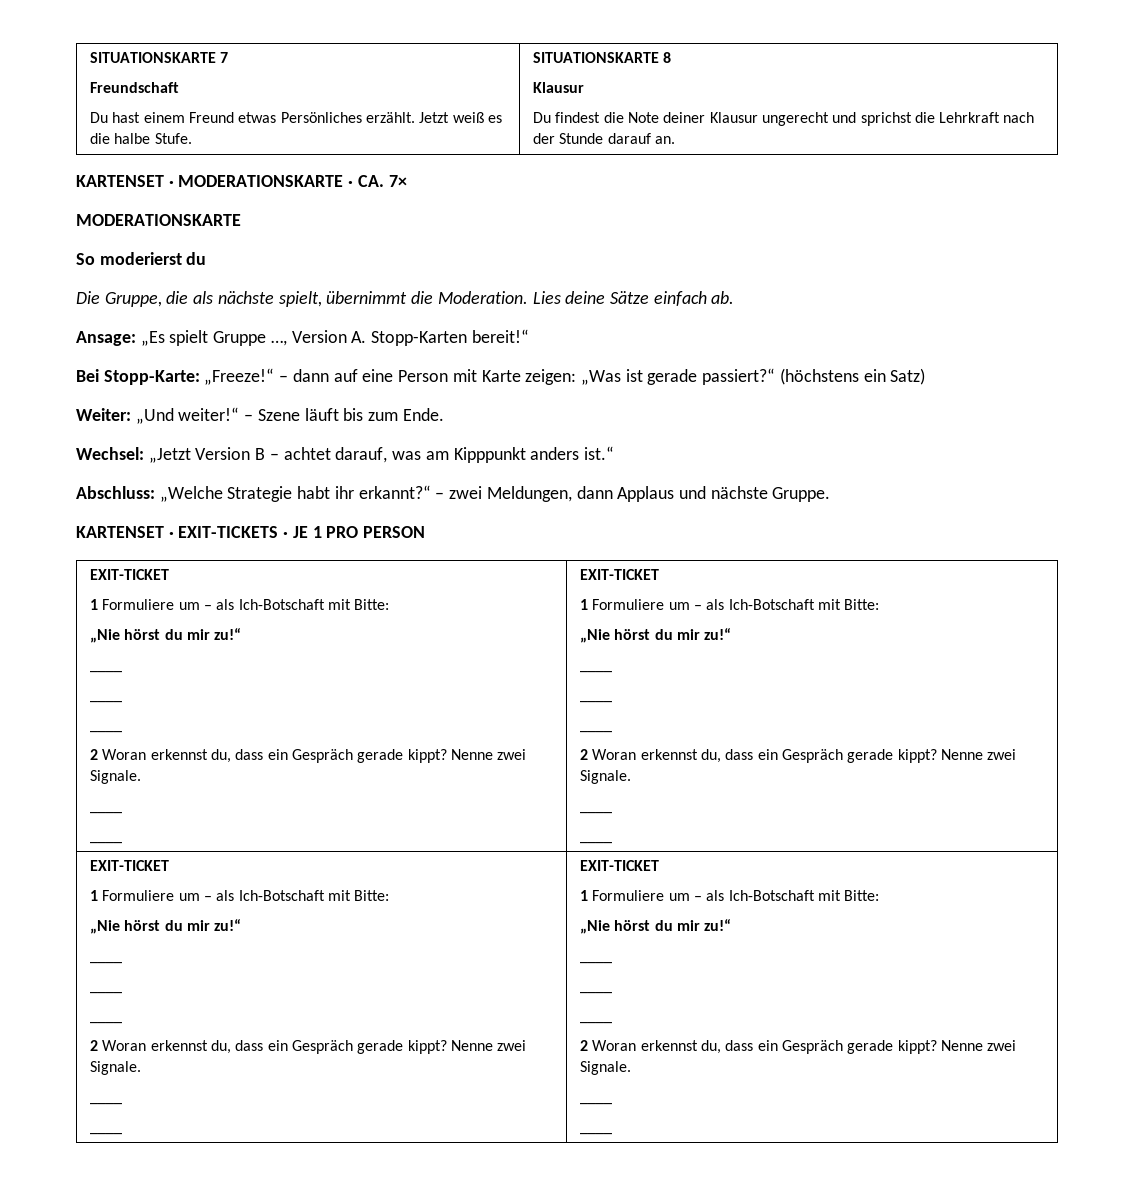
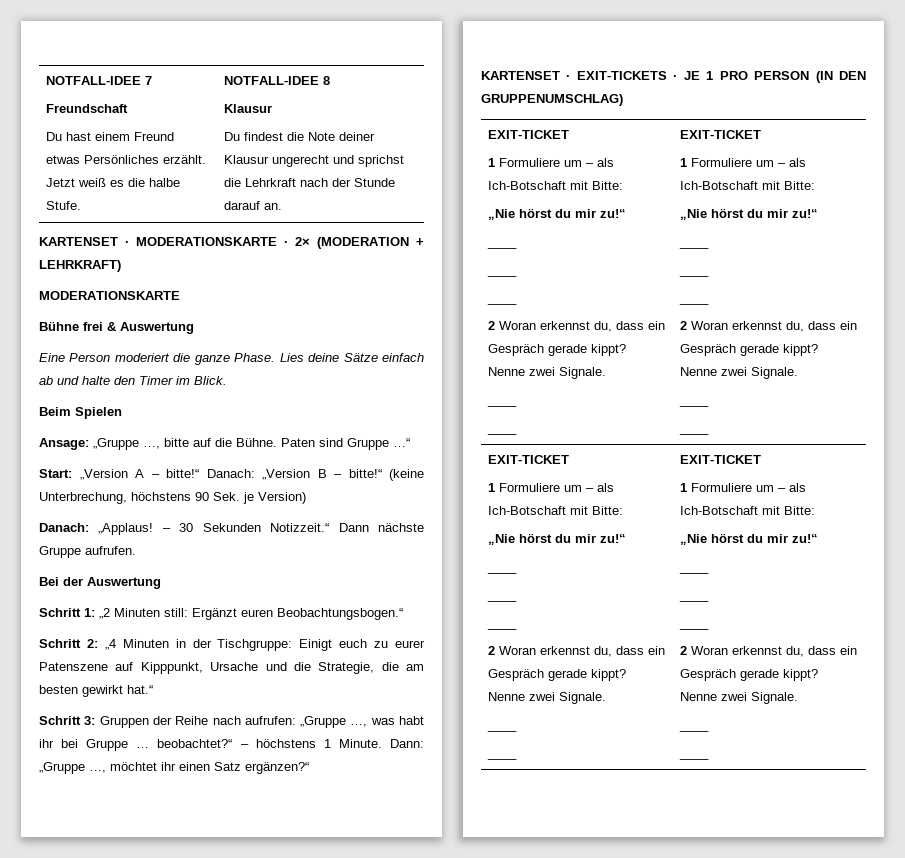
[89,52,216,63] SITUATIONSKARTE -> [46,76,142,85] NOTFALL-IDEE
[532,52,659,63] SITUATIONSKARTE -> [224,76,320,85] NOTFALL-IDEE
[357,175,407,187] [76,214,241,226] [76,252,207,265] [76,291,735,307] [76,329,529,346] [76,368,926,385] [76,407,444,424] [76,446,614,463] [76,485,831,502] CA. 7× // MODERATIONSKARTE // So moderierst du // Die Gruppe, die als nächste spielt, übernimmt die Moderation. Lies deine Sätze einfach ab. // Ansage: „Es spielt Gruppe …, Version A. Stopp-Karten bereit!“ // Bei Stopp-Karte: „Freeze!“ – dann auf eine Person mit Karte zeigen: „Was ist gerade passiert?“ (höchstens ein Satz) // Weiter: „Und weiter!“ – Szene läuft bis zum Ende. // Wechsel: „Jetzt Version B – achtet darauf, was am Kipppunkt anders ist.“ // Abschluss: „Welche Strategie habt ihr erkannt?“ – zwei Meldungen, dann Applaus und nächste Gruppe. -> [295,237,424,249] [39,260,121,272] [39,291,180,300] [39,321,194,334] [39,353,425,365] [39,376,227,385] [39,407,122,419] [39,438,410,450] [39,469,424,481] [39,492,306,504] [39,523,424,535] [39,546,136,558] [39,577,161,589] [39,608,403,620] [39,639,425,651] [39,662,424,674] [39,685,153,697] [39,716,425,728] [39,739,424,751] [39,762,309,774] 2× (MODERATION + LEHRKRAFT) // MODERATIONSKARTE // Bühne frei & Auswertung // Eine Person moderiert die ganze Phase. Lies deine Sätze einfach ab und halte den Timer im Blick. // Beim Spielen // Ansage: „Gruppe …, bitte auf die Bühne. Paten sind Gruppe …“ // Start: „Version A – bitte!“ Danach: „Version B – bitte!“ (keine Unterbrechung, höchstens 90 Sek. je Version) // Danach: „Applaus! – 30 Sekunden Notizzeit.“ Dann nächste Gruppe aufrufen. // Bei der Auswertung // Schritt 1: „2 Minuten still: Ergänzt euren Beobachtungsbogen.“ // Schritt 2: „4 Minuten in der Tischgruppe: Einigt euch zu eurer Patenszene auf Kipppunkt, Ursache und die Strategie, die am besten gewirkt hat.“ // Schritt 3: Gruppen der Reihe nach aufrufen: „Gruppe …, was habt ihr bei Gruppe … beobachtet?“ – höchstens 1 Minute. Dann: „Gruppe …, möchtet ihr einen Satz ergänzen?“
(426, 532) none -> [815,71,867,83] [481,94,623,106] (IN DEN GRUPPENUMSCHLAG)

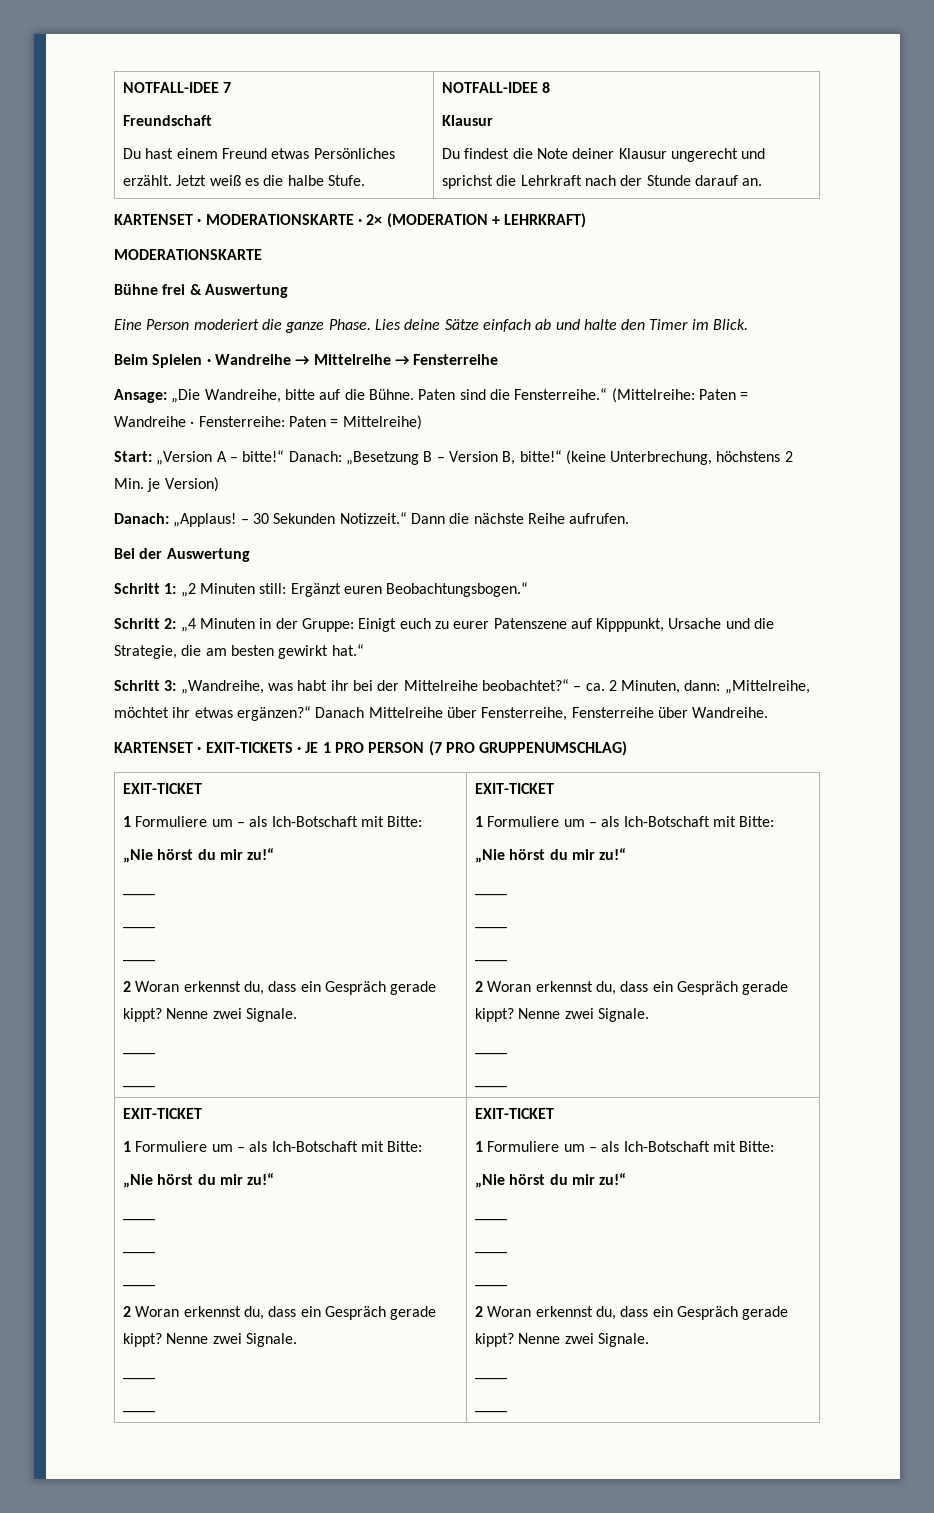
(122, 413) none -> [206,354,499,365] · Wandreihe → Mittelreihe → Fensterreihe
[93,438,160,450] „Gruppe …, -> [171,389,281,403] „Die Wandreihe,
[347,438,410,450] Gruppe …“ -> [489,388,749,403] [114,415,422,430] die Fensterreihe.“ (Mittelreihe: Paten = Wandreihe · Fensterreihe: Paten = Mittelreihe)
[262,469,310,480] „Version -> [345,451,419,465] „Besetzung
(342, 476) none -> [448,451,516,465] Version B,
[195,492,240,501] 90 Sek. -> [784,451,793,462] [114,478,144,489] 2 Min.
[378,523,424,532] [39,546,81,558] nächste Gruppe -> [449,513,565,524] die nächste Reihe
[217,639,293,651] Tischgruppe: -> [301,618,354,632] Gruppe:
[99,716,425,728] [39,739,424,751] [39,762,309,774] Gruppen der Reihe nach aufrufen: „Gruppe …, was habt ihr bei Gruppe … beobachtet?“ – höchstens 1 Minute. Dann: „Gruppe …, möchtet ihr einen Satz ergänzen?“ -> [180,679,810,694] [114,706,769,721] „Wandreihe, was habt ihr bei der Mittelreihe beobachtet?“ – ca. 2 Minuten, dann: „Mittelreihe, möchtet ihr etwas ergänzen?“ Danach Mittelreihe über Fensterreihe, Fensterreihe über Wandreihe.
[815,71,867,83] (IN DEN -> [428,741,475,756] (7 PRO

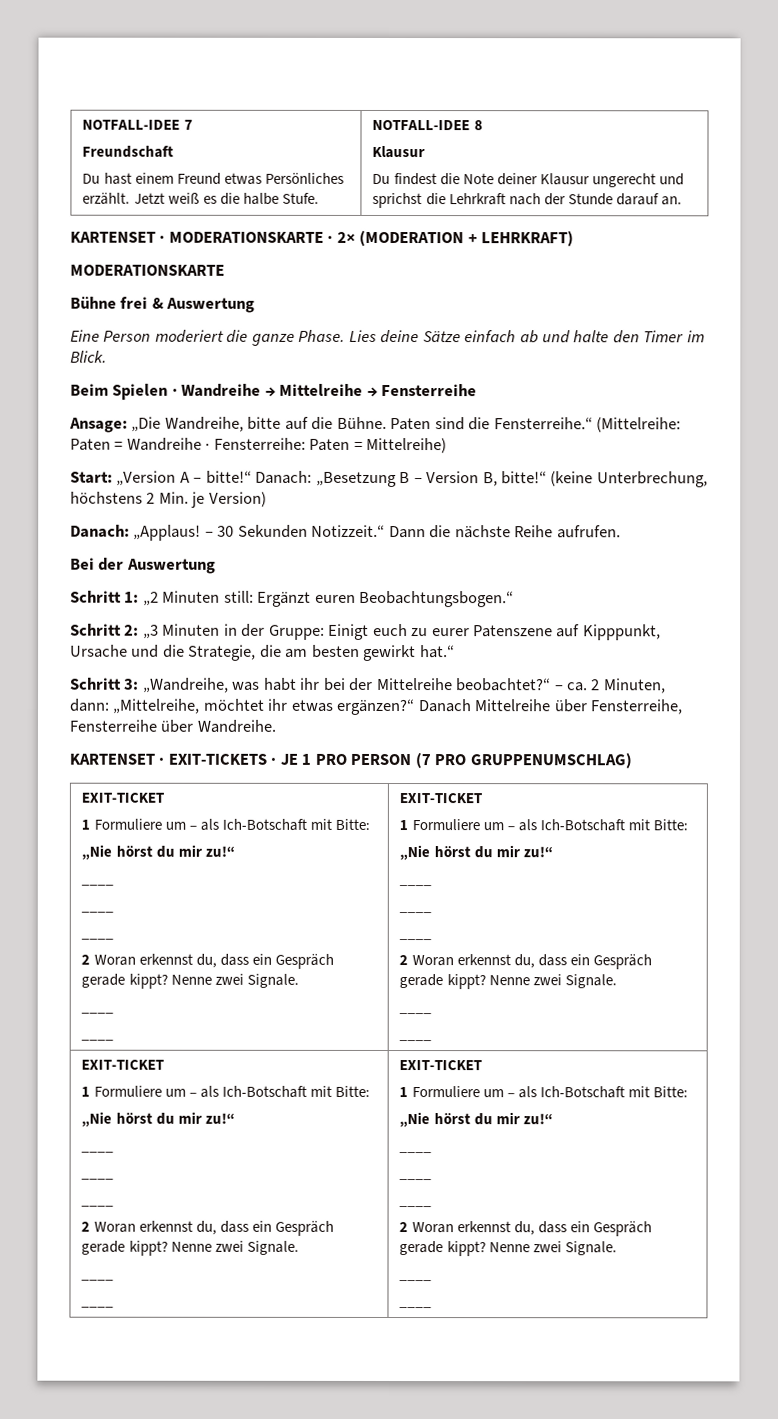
[180,618,196,632] „4 -> [142,624,159,639] „3

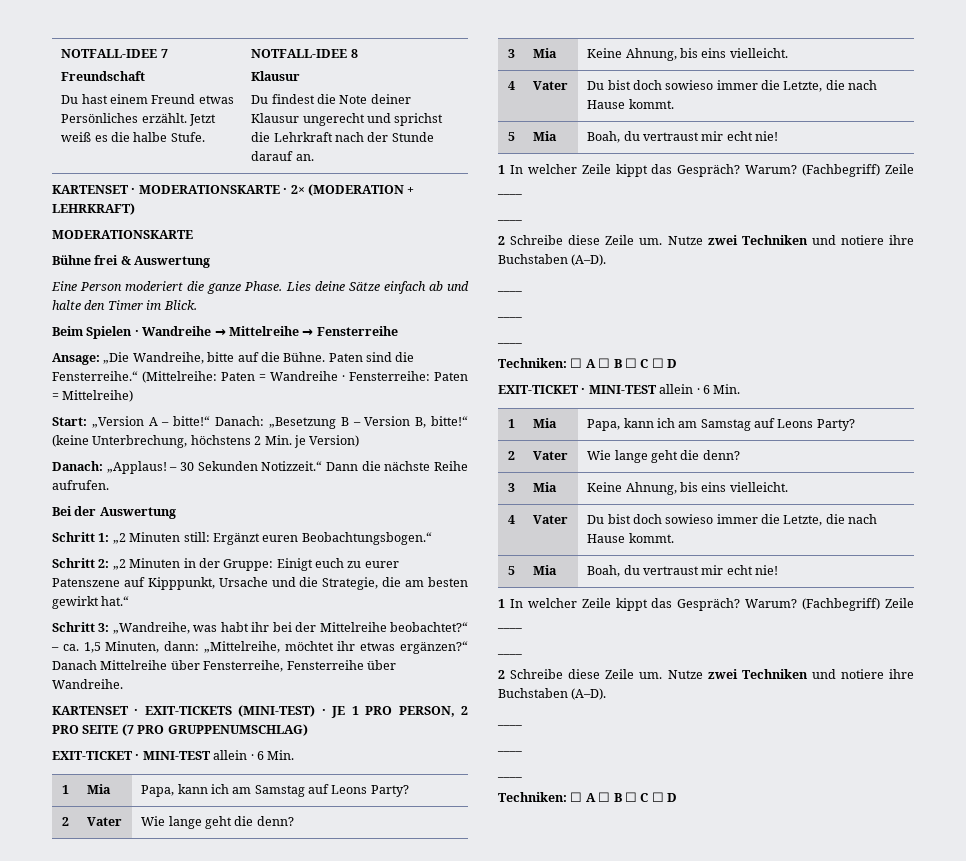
[142,624,159,639] „3 -> [112,559,126,570] „2
[591,679,601,691] 2 -> [83,642,101,653] 1,5
(267, 759) none -> [238,705,316,717] (MINI-TEST)
[350,753,412,766] PERSON -> [398,706,469,717] [52,725,119,734] PERSON, 2 PRO SEITE
[81,792,165,803] [81,818,370,831] [81,844,235,860] [81,883,115,886] [81,910,115,913] [81,937,115,940] [81,953,334,969] [81,973,299,989] [81,1011,115,1014] [81,1038,115,1041] [399,793,483,804] [399,819,688,832] [399,845,553,861] [399,884,433,887] [399,911,433,914] [399,938,433,941] [399,954,652,970] [399,974,617,990] [399,1012,433,1015] [399,1039,433,1042] [81,1059,165,1070] [81,1085,370,1098] [81,1111,235,1127] [81,1150,115,1153] [81,1177,115,1180] [81,1204,115,1207] [81,1220,334,1236] [81,1240,299,1256] [81,1278,115,1281] [81,1305,115,1308] [399,1060,483,1071] [399,1086,688,1099] [399,1112,553,1128] [399,1151,433,1154] [399,1178,433,1181] [399,1205,433,1208] [399,1221,652,1237] [399,1241,617,1257] [399,1279,433,1282] [399,1306,433,1309] // EXIT-TICKET // 1 Formuliere um – als Ich-Botschaft mit Bitte: // „Nie hörst du mir zu!“ // ____ // ____ // ____ // 2 Woran erkennst du, dass ein Gespräch gerade kippt? Nenne zwei Signale. // ____ // ____ | EXIT-TICKET // 1 Formuliere um – als Ich-Botschaft mit Bitte: // „Nie hörst du mir zu!“ // ____ // ____ // ____ // 2 Woran erkennst du, dass ein Gespräch gerade kippt? Nenne zwei Signale. // ____ // ____ // EXIT-TICKET // 1 Formuliere um – als Ich-Botschaft mit Bitte: // „Nie hörst du mir zu!“ // ____ // ____ // ____ // 2 Woran erkennst du, dass ein Gespräch gerade kippt? Nenne zwei Signale. // ____ // ____ | EXIT-TICKET // 1 Formuliere um – als Ich-Botschaft mit Bitte: // „Nie hörst du mir zu!“ // ____ // ____ // ____ // 2 Woran erkennst du, dass ein Gespräch gerade kippt? Nenne zwei Signale. // ____ // ____ -> [52,750,295,760] [62,785,69,794] [87,784,112,794] [141,784,409,797] [62,817,69,826] [87,817,123,826] [141,816,294,829] [508,49,515,58] [533,48,558,58] [587,48,788,61] [508,81,515,90] [533,81,569,90] [587,80,878,92] [587,99,674,109] [508,132,515,141] [533,131,558,141] [587,131,779,143] [498,164,914,177] [497,193,522,195] [497,219,522,221] [498,235,914,245] [498,254,607,266] [497,290,522,292] [497,316,522,318] [497,342,522,344] [498,358,677,368] [498,384,741,394] [508,419,515,428] [533,418,558,428] [587,418,855,431] [508,451,515,460] [533,451,569,460] [587,450,740,463] [508,483,515,492] [533,482,558,492] [587,482,788,495] [508,515,515,524] [533,515,569,524] [587,514,878,526] [587,533,674,543] [508,566,515,575] [533,565,558,575] [587,565,779,577] [498,598,914,611] [497,627,522,629] [497,653,522,655] [498,669,914,679] [498,688,607,700] [497,724,522,726] [497,750,522,752] [497,776,522,778] [498,792,677,802] // EXIT-TICKET · MINI-TEST allein · 6 Min. // 1 | Mia | Papa, kann ich am Samstag auf Leons Party? // 2 | Vater | Wie lange geht die denn? // 3 | Mia | Keine Ahnung, bis eins vielleicht. // 4 | Vater | Du bist doch sowieso immer die Letzte, die nach Hause kommt. // 5 | Mia | Boah, du vertraust mir echt nie! // 1 In welcher Zeile kippt das Gespräch? Warum? (Fachbegriff) Zeile ____ // ____ // 2 Schreibe diese Zeile um. Nutze zwei Techniken und notiere ihre Buchstaben (A–D). // ____ // ____ // ____ // Techniken: ☐ A ☐ B ☐ C ☐ D // EXIT-TICKET · MINI-TEST allein · 6 Min. // 1 | Mia | Papa, kann ich am Samstag auf Leons Party? // 2 | Vater | Wie lange geht die denn? // 3 | Mia | Keine Ahnung, bis eins vielleicht. // 4 | Vater | Du bist doch sowieso immer die Letzte, die nach Hause kommt. // 5 | Mia | Boah, du vertraust mir echt nie! // 1 In welcher Zeile kippt das Gespräch? Warum? (Fachbegriff) Zeile ____ // ____ // 2 Schreibe diese Zeile um. Nutze zwei Techniken und notiere ihre Buchstaben (A–D). // ____ // ____ // ____ // Techniken: ☐ A ☐ B ☐ C ☐ D

